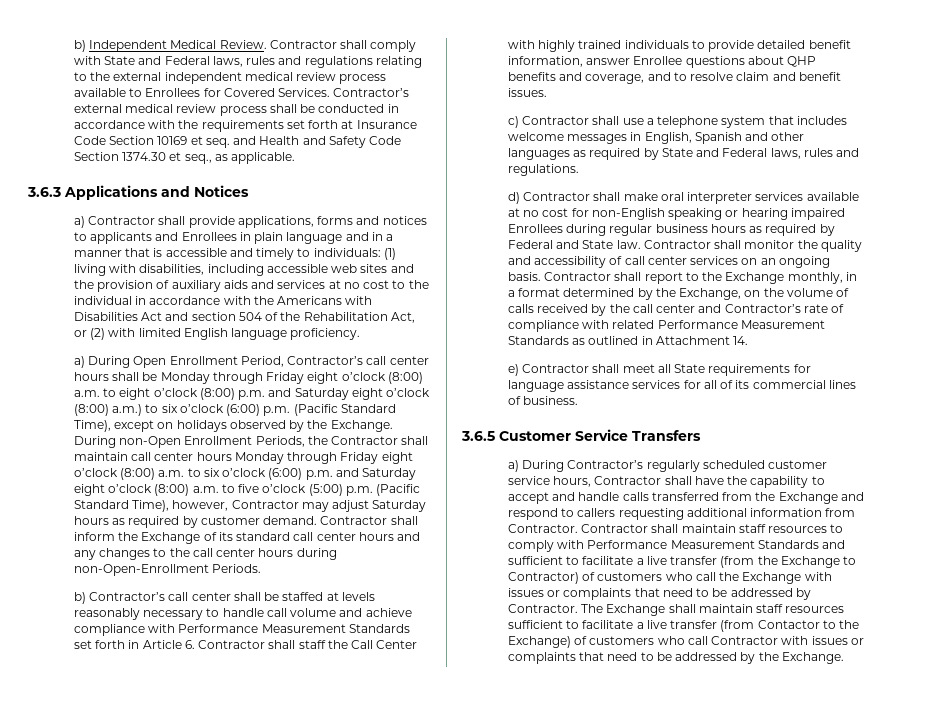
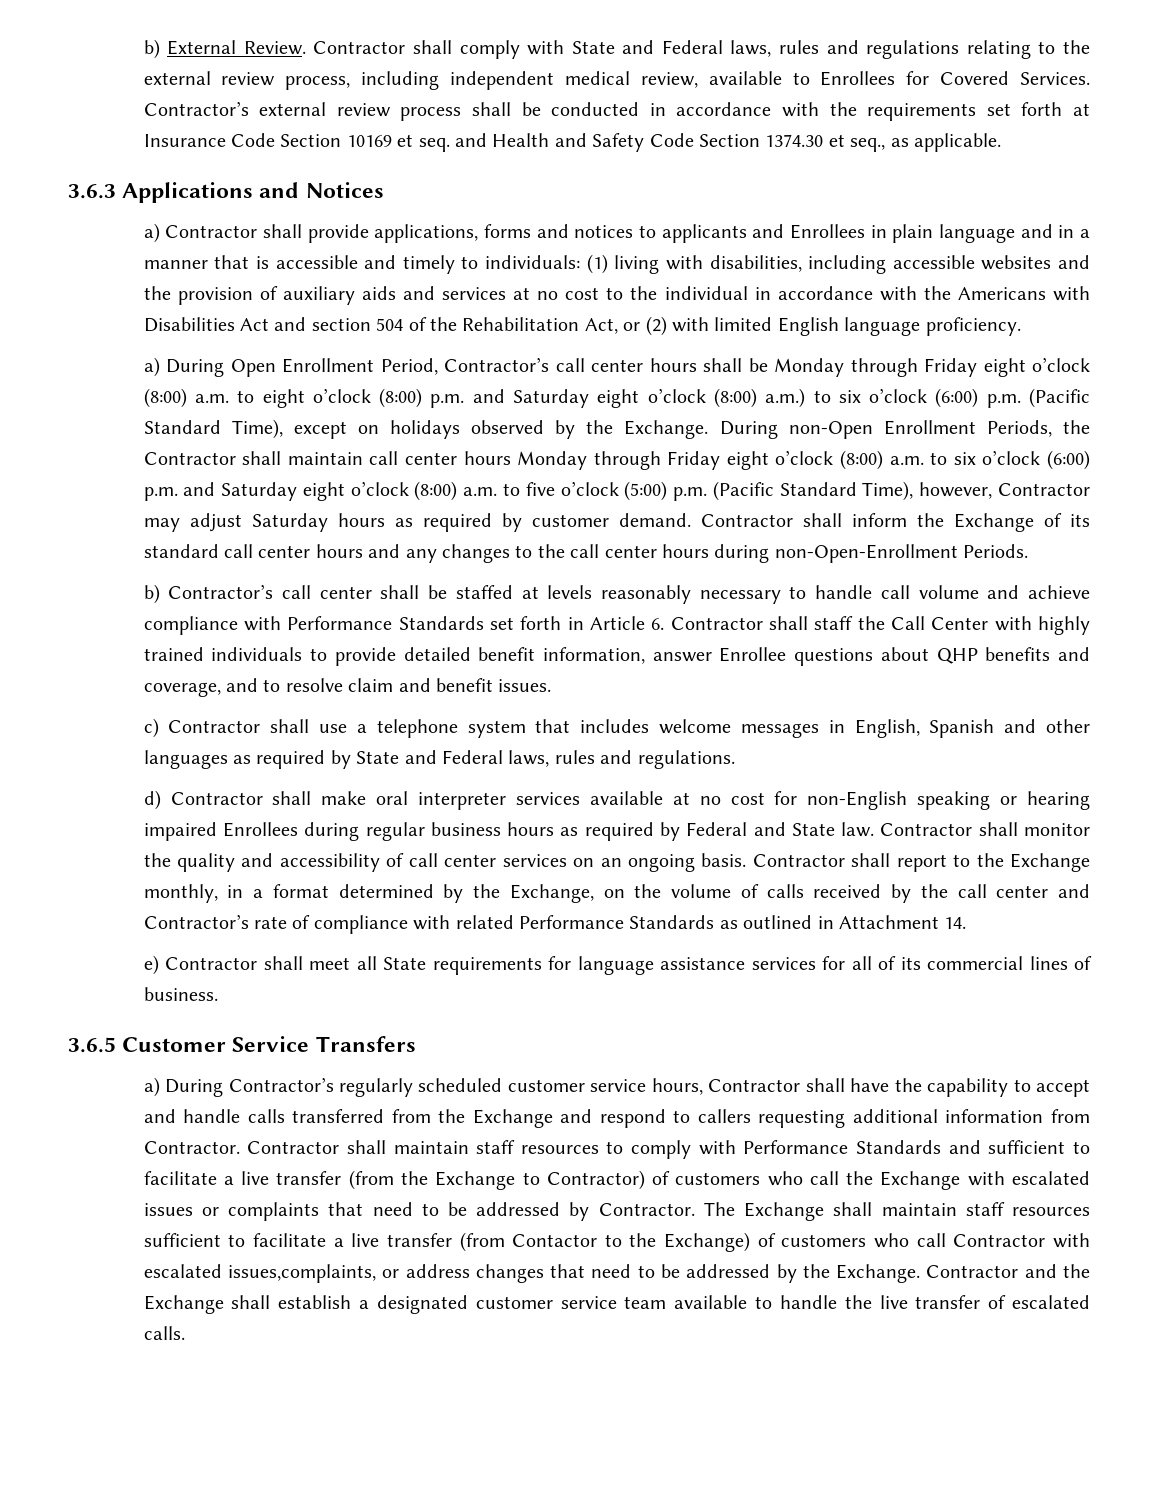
[73,40,217,52] b) Independent Medical -> [143,39,237,59] b) External
[164,72,387,84] independent medical review process -> [221,71,698,90] review process, including independent medical review,
[125,104,174,113] medical -> (327, 109) none
[331,264,388,273] web sites -> [981,255,1052,270] websites
[261,624,346,633] Measurement -> (393, 623) none
[740,320,825,329] Measurement -> (625, 922) none
[670,540,755,549] Measurement -> (849, 1147) none
(832, 576) none -> [1011,1171,1090,1185] escalated
[811,636,864,645] [507,652,576,664] issues or complaints -> [143,1264,544,1283] escalated issues,complaints, or address changes
(844, 658) none -> [926,1264,1091,1278] [143,1295,1091,1314] [143,1326,185,1340] Contractor and the Exchange shall establish a designated customer service team available to handle the live transfer of escalated calls.

